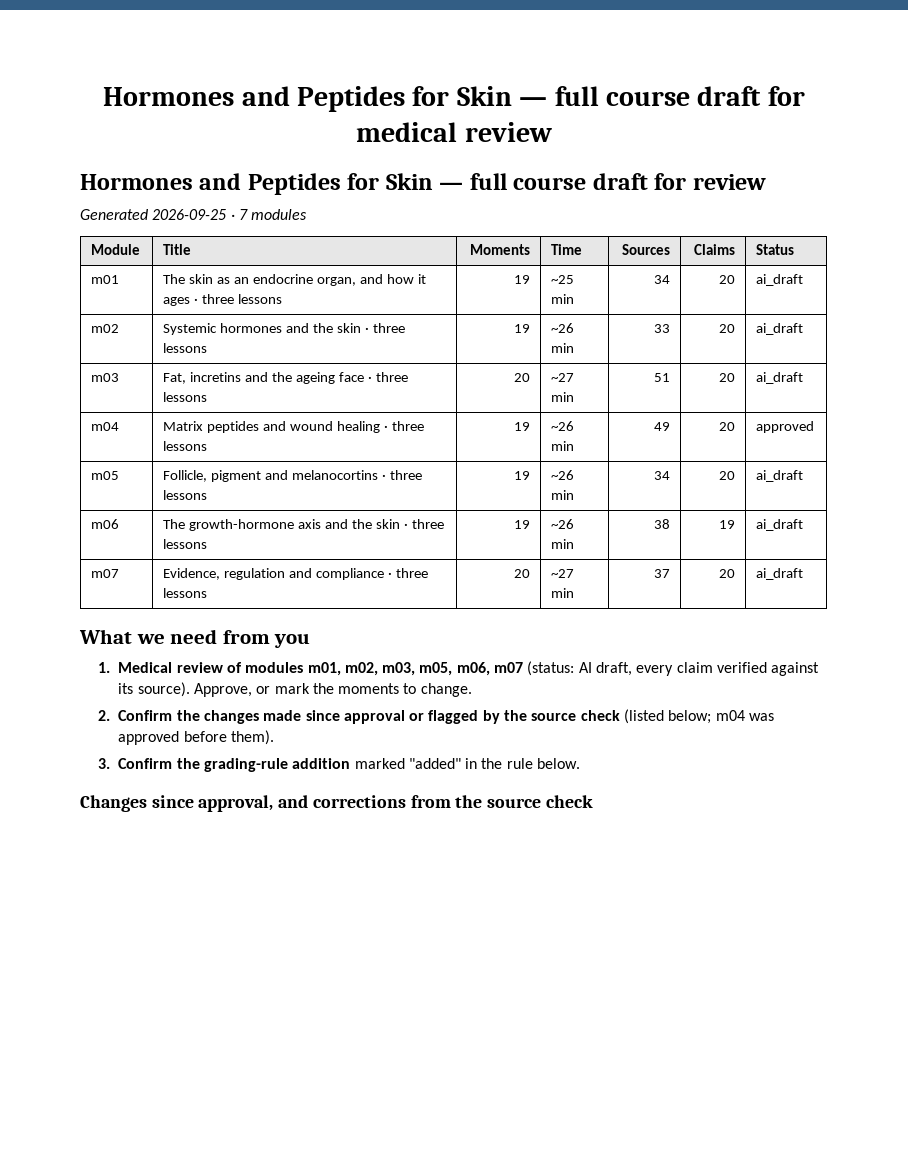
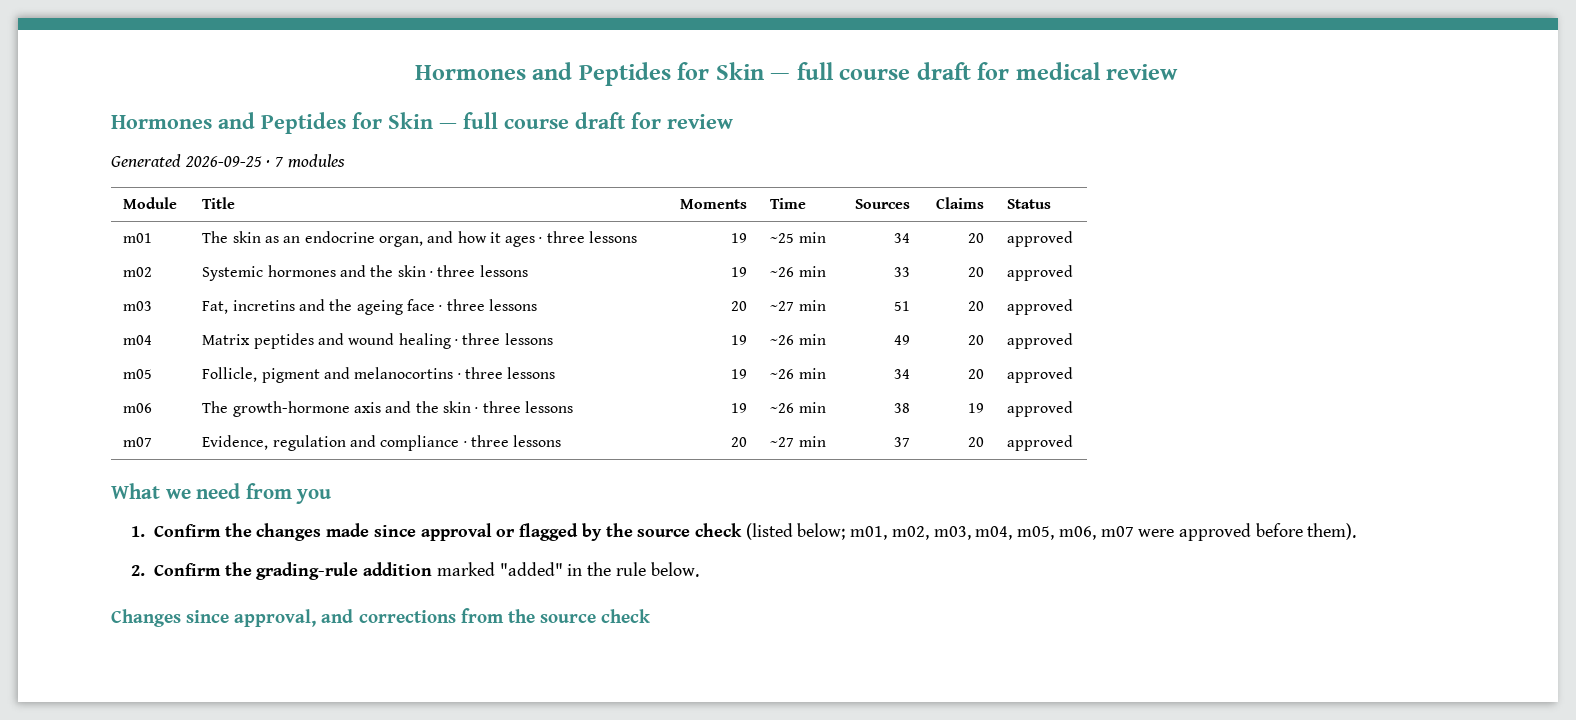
[756,274,804,286] ai_draft -> [1007,231,1074,247] approved
[756,323,804,335] ai_draft -> [1007,265,1074,281] approved
[756,372,804,384] ai_draft -> [1007,299,1074,315] approved
[756,470,804,482] ai_draft -> [1007,367,1074,383] approved
[756,519,804,531] ai_draft -> [1007,401,1074,417] approved
[756,568,804,580] ai_draft -> [1007,435,1074,451] approved
[118,661,820,676] [118,682,472,697] [98,710,111,721] Medical review of modules m01, m02, m03, m05, m06, m07 (status: AI draft, every claim verified against its source). Approve, or mark the moments to change. // 2. -> (146, 531) none
[715,710,775,721] m04 was -> [850,526,1175,540] m01, m02, m03, m04, m05, m06, m07 were
[98,758,111,769] 3. -> [131,565,146,576] 2.

